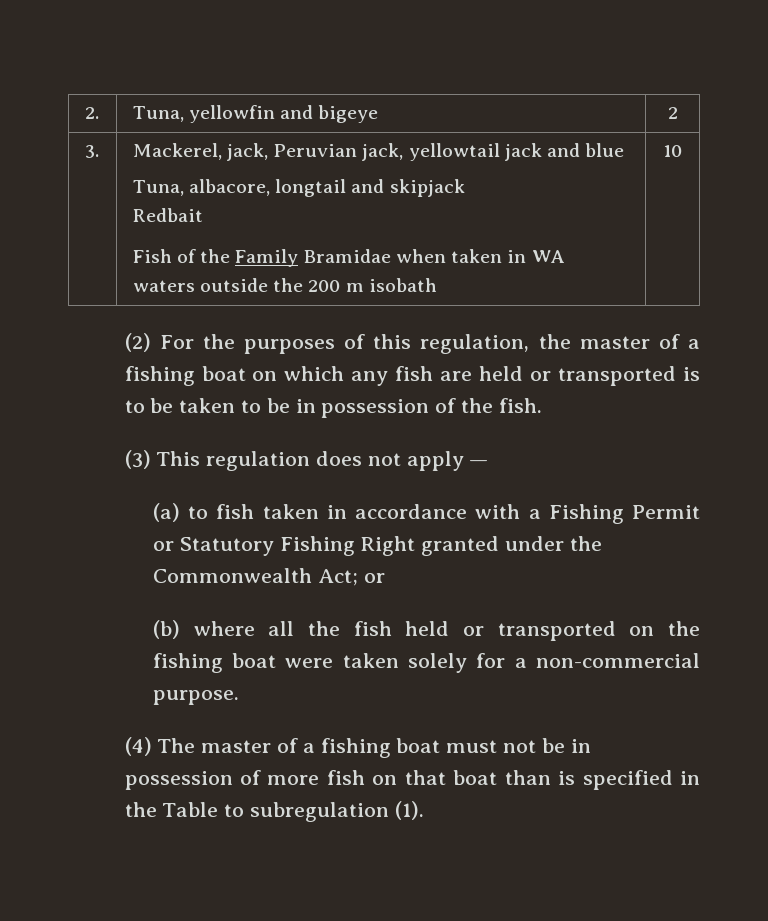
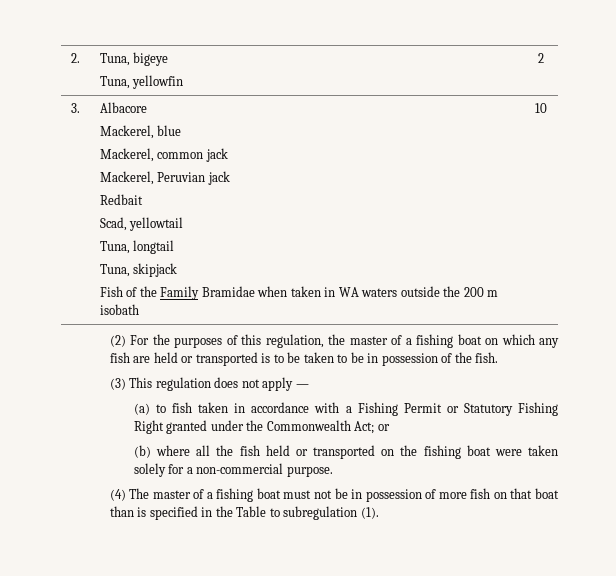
(184, 114) none -> [133,52,169,66] [99,76,130,89] bigeye // Tuna,
[280,105,379,123] and bigeye -> (184, 82) none
[132,143,625,161] [132,179,465,197] [132,208,203,222] Mackerel, jack, Peruvian jack, yellowtail jack and blue // Tuna, albacore, longtail and skipjack // Redbait -> [99,102,147,113] [99,125,182,139] [99,148,228,162] [99,171,230,185] [99,194,143,205] [99,217,184,231] [99,240,175,254] [99,263,178,277] Albacore // Mackerel, blue // Mackerel, common jack // Mackerel, Peruvian jack // Redbait // Scad, yellowtail // Tuna, longtail // Tuna, skipjack

